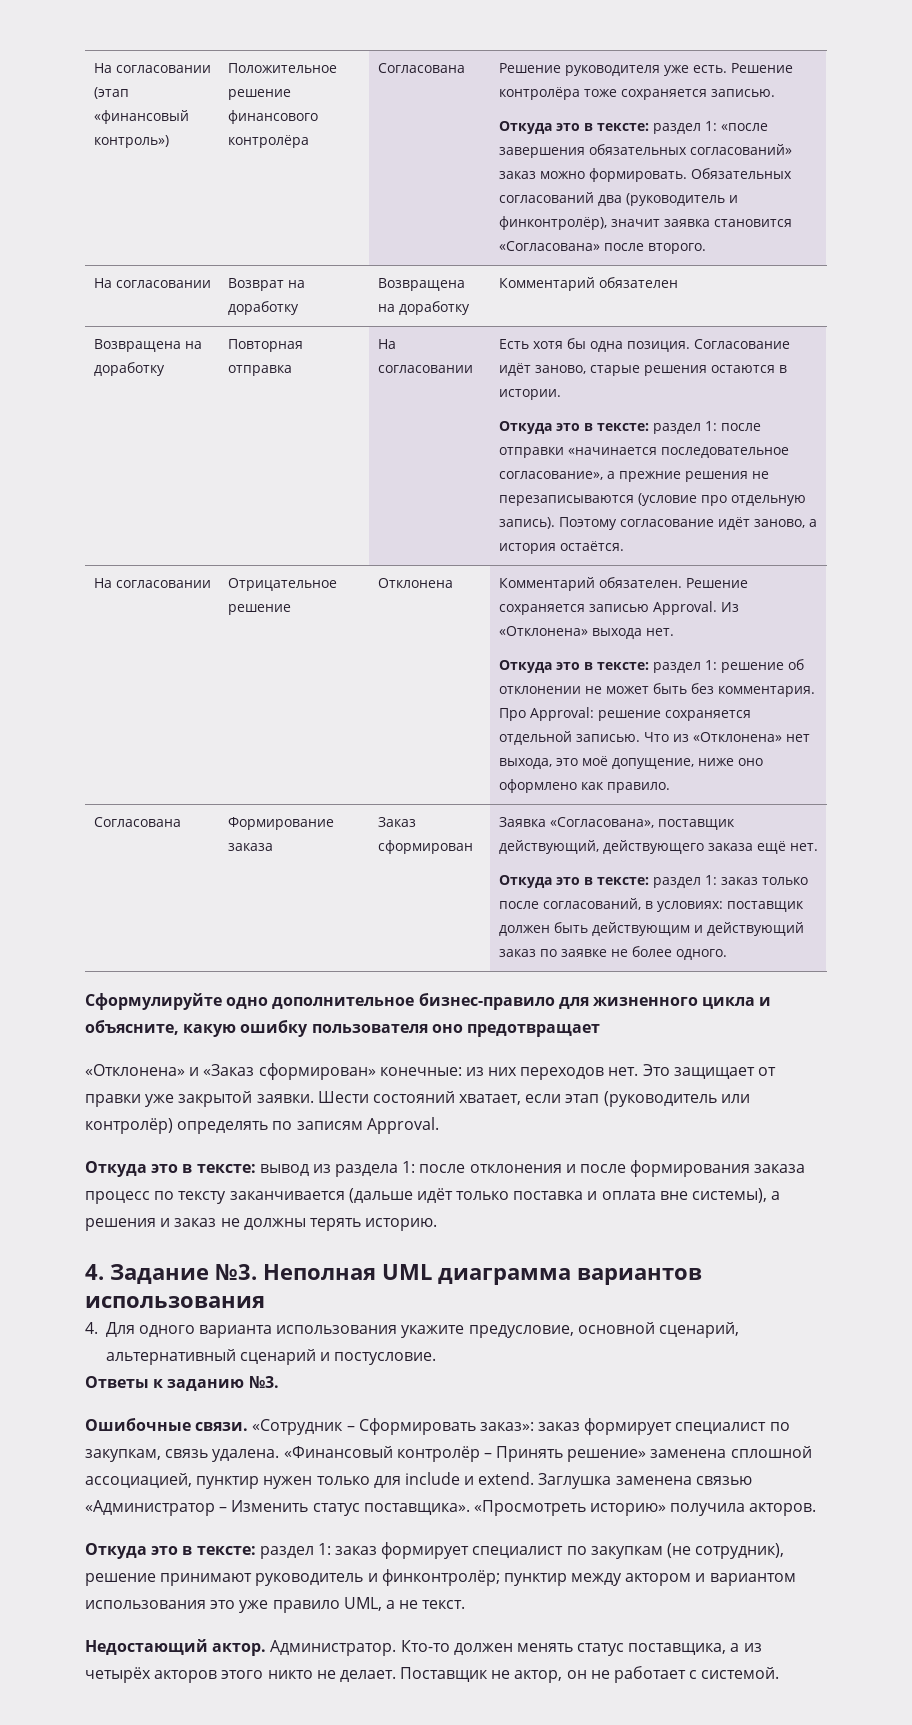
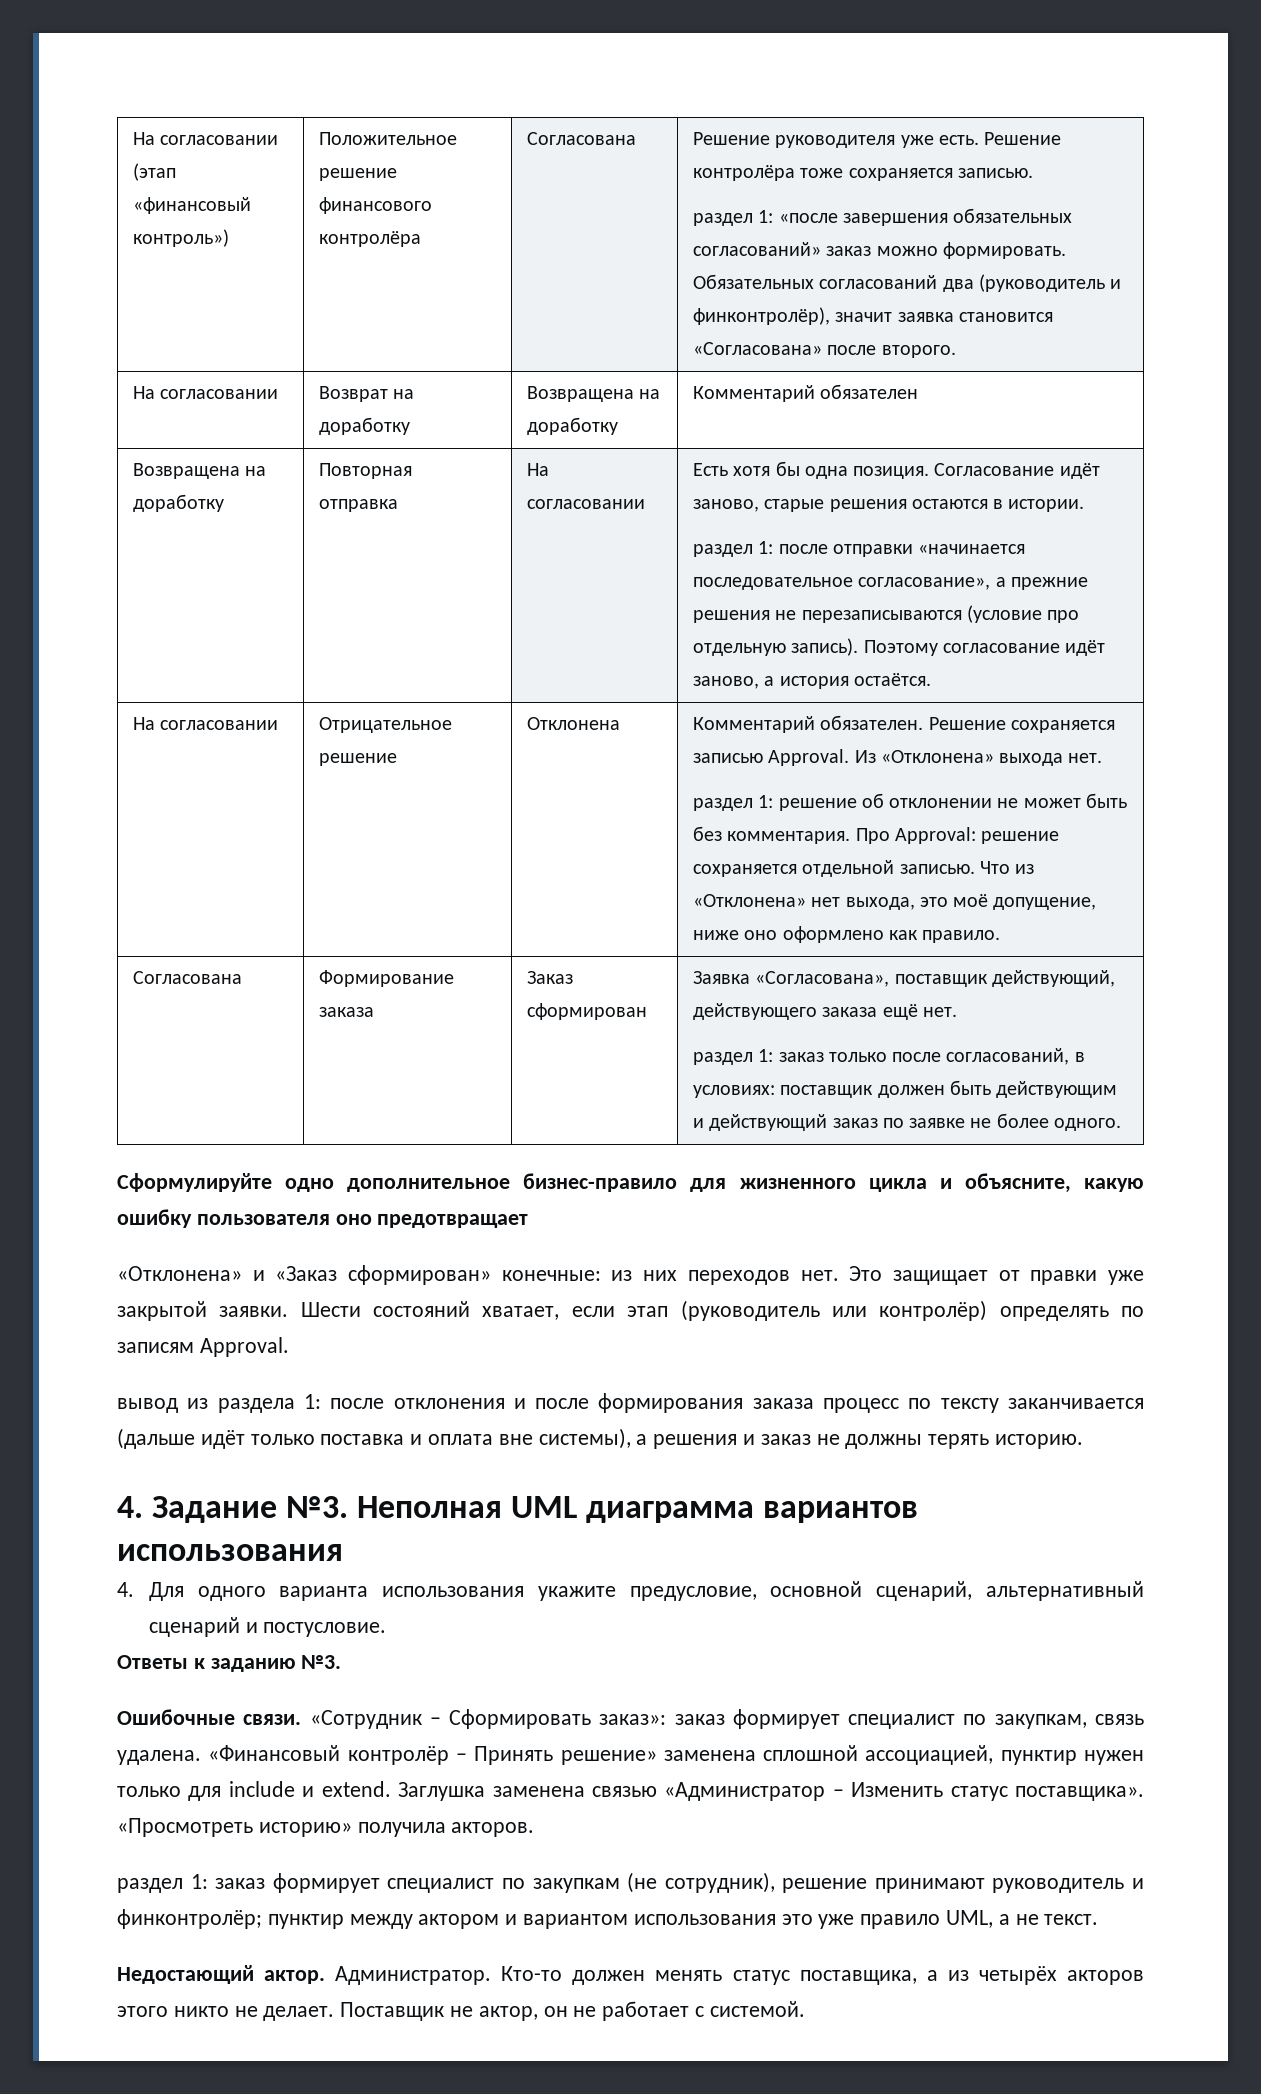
[498,121,649,134] Откуда это в тексте: -> (1033, 173) none
[498,421,649,434] Откуда это в тексте: -> (1085, 505) none
[498,660,649,673] Откуда это в тексте: -> (1103, 758) none
[498,875,649,888] Откуда это в тексте: -> (957, 1012) none
[85,1161,256,1177] Откуда это в тексте: -> (289, 1347) none
[85,1543,256,1559] Откуда это в тексте: -> (535, 1829) none

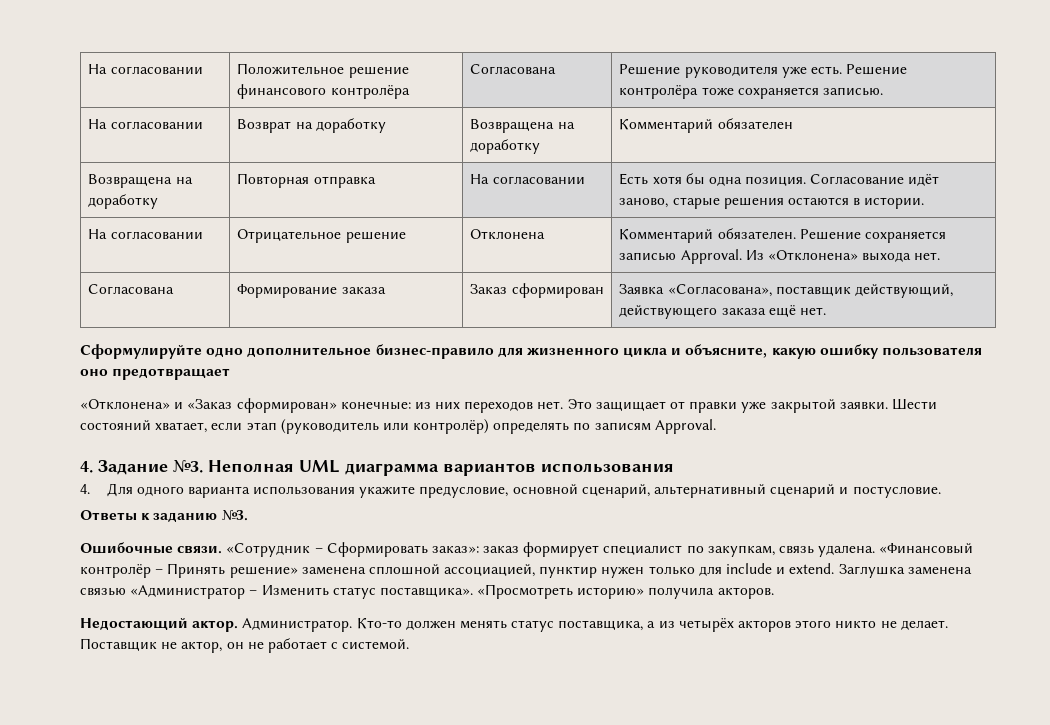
[133,132,279,145] [133,163,177,181] [133,197,252,214] [133,229,230,247] На согласовании (этап «финансовый контроль») -> [88,64,203,75] На согласовании
[693,208,1073,226] [693,242,1066,259] [693,274,1122,292] [693,307,1053,325] [693,342,956,358] // раздел 1: «после завершения обязательных согласований» заказ можно формировать. Обязательных согласований два (руководитель и финконтролёр), значит заявка становится «Согласована» после второго. -> (883, 91) none
[693,541,1026,557] [693,577,1088,590] [693,605,1080,623] [693,638,1106,656] [693,673,931,689] // раздел 1: после отправки «начинается последовательное согласование», а прежние решения не перезаписываются (условие про отдельную запись). Поэтому согласование идёт заново, а история остаётся. -> (925, 203) none
[693,793,1127,811] [693,826,1060,844] [693,860,1035,877] [693,894,1097,910] [693,926,1001,943] // раздел 1: решение об отклонении не может быть без комментария. Про Approval: решение сохраняется отдельной записью. Что из «Отклонена» нет выхода, это моё допущение, ниже оно оформлено как правило. -> (941, 256) none
[693,1048,1085,1065] [693,1080,1118,1098] [693,1113,1121,1131] // раздел 1: заказ только после согласований, в условиях: поставщик должен быть действующим и действующий заказ по заявке не более одного. -> (826, 311) none
[117,1393,1144,1413] [117,1428,1084,1449] // вывод из раздела 1: после отклонения и после формирования заказа процесс по тексту заканчивается (дальше идёт только поставка и оплата вне системы), а решения и заказ не должны терять историю. -> (716, 426) none
[117,1872,1144,1893] [117,1909,1099,1929] // раздел 1: заказ формирует специалист по закупкам (не сотрудник), решение принимают руководитель и финконтролёр; пунктир между актором и вариантом использования это уже правило UML, а не текст. -> (774, 593) none

